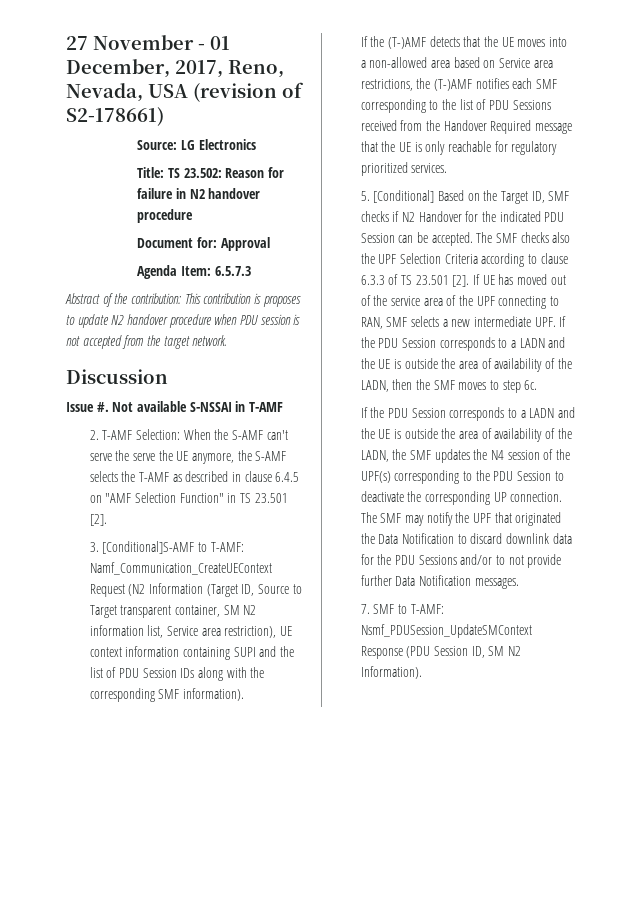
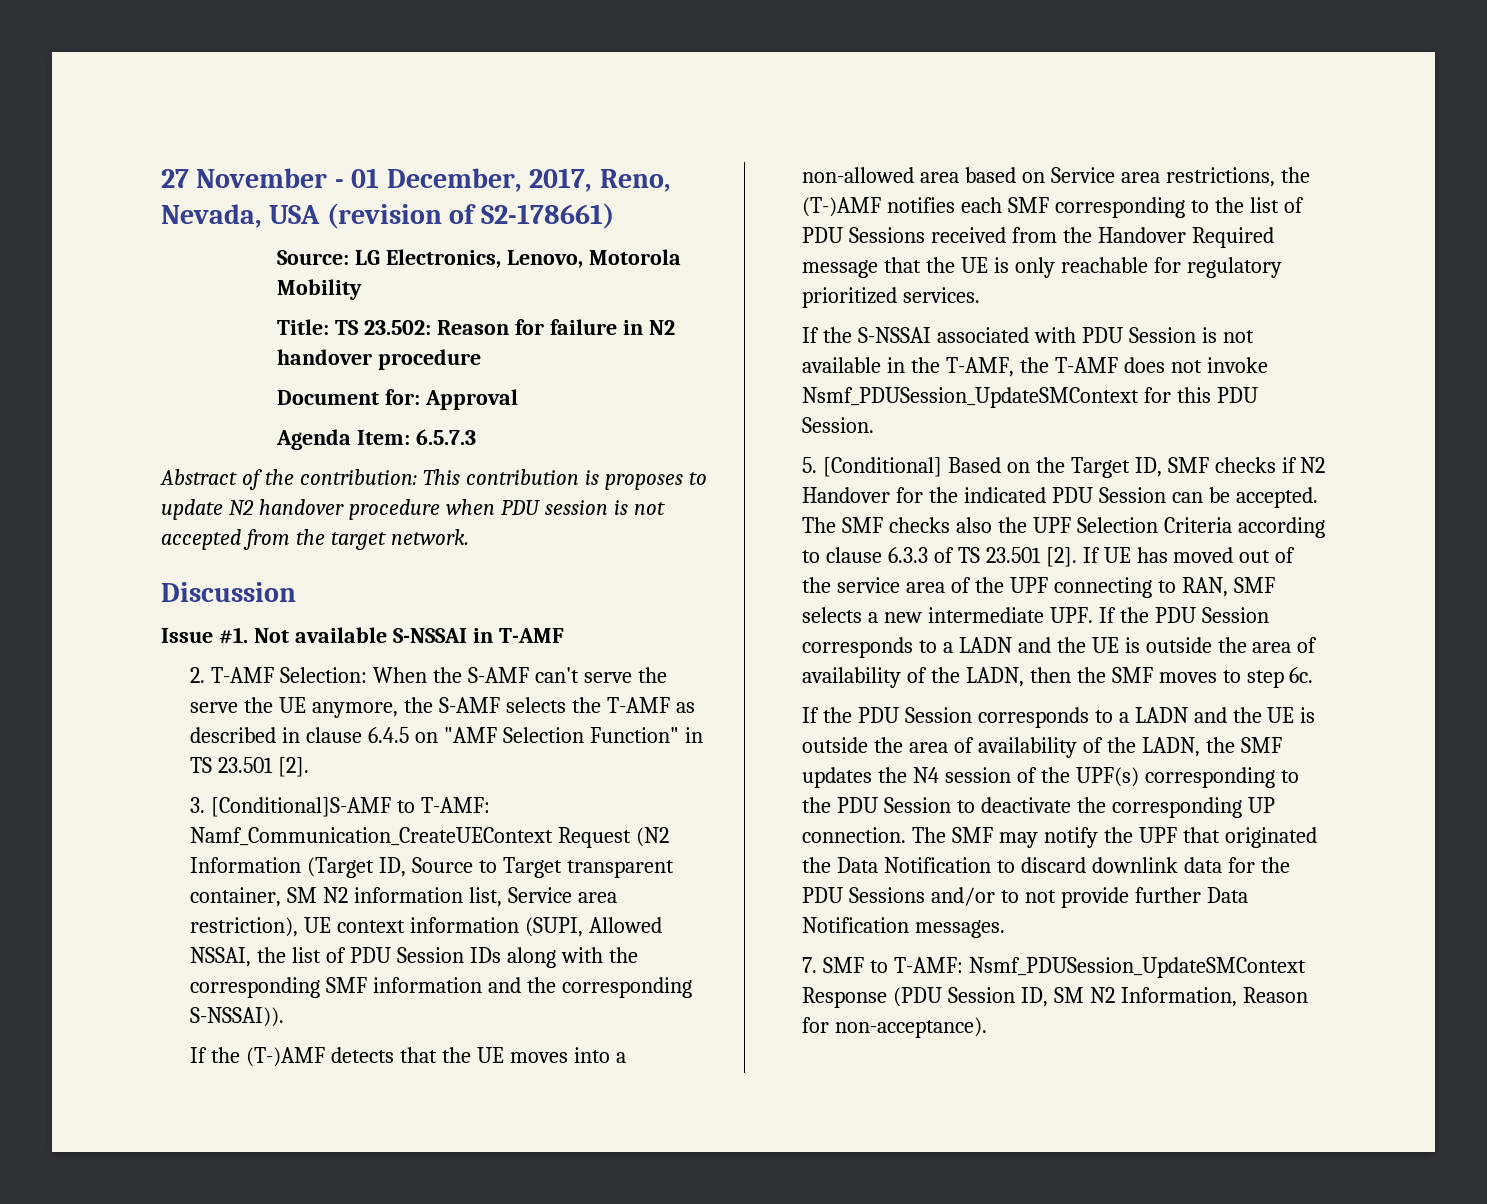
[198,139,256,150] Electronics -> [386,249,682,268] [277,279,363,300] Electronics, Lenovo, Motorola Mobility
[96,402,109,412] #. -> [218,627,248,644] #1.
[183,646,277,660] containing SUPI and -> [524,917,662,937] [190,947,252,967] (SUPI, Allowed NSSAI,
[183,688,245,701] information). -> [372,977,692,998] [190,1007,285,1027] information and the corresponding S-NSSAI)).
(448, 168) none -> [802,327,1254,343] [802,357,1268,377] [802,387,1258,408] [802,417,875,433] // If the S-NSSAI associated with PDU Session is not available in the T-AMF, the T-AMF does not invoke Nsmf_PDUSession_UpdateSMContext for this PDU Session.
[360,666,422,679] Information). -> [1120,987,1308,1007] [802,1017,988,1038] Information, Reason for non-acceptance).

